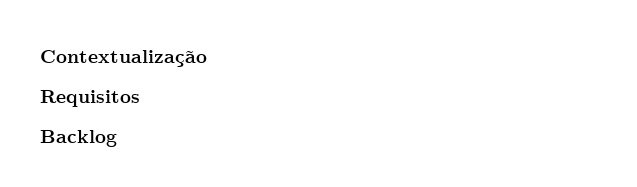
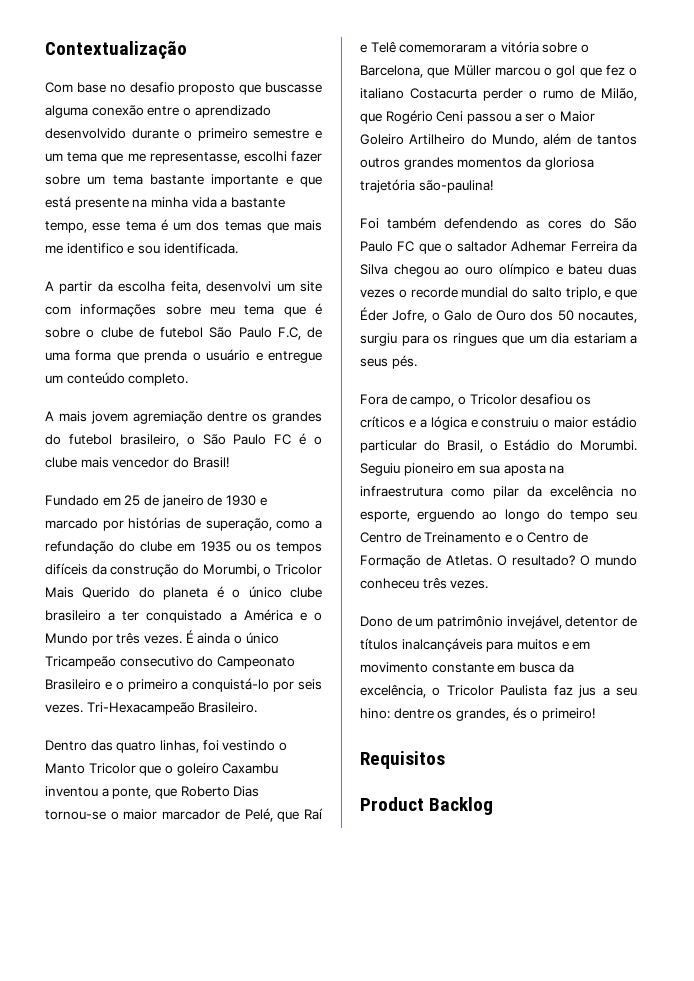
(207, 58) none -> [45,82,322,95] [45,105,271,118] [45,128,322,141] [45,151,322,164] [45,174,322,187] [45,196,285,210] [45,219,322,233] [45,243,238,254] [45,281,323,294] [45,303,322,317] [45,327,322,340] [45,349,323,363] [45,372,189,386] [45,411,322,424] [45,433,322,447] [45,457,229,468] [45,495,267,508] [45,517,322,531] [45,541,322,554] [45,563,322,577] [45,586,322,600] [45,609,322,623] [45,630,279,646] [45,656,295,669] [45,678,322,692] [45,702,258,715] [45,740,287,753] [45,763,279,776] [45,786,260,799] [45,808,324,822] [360,41,589,53] [360,65,637,78] [360,88,637,101] [360,110,595,124] [360,133,637,147] [360,157,594,170] [360,179,493,193] [360,217,637,229] [360,241,637,254] [360,263,637,277] [360,287,637,300] [360,307,637,323] [360,333,637,346] [360,355,417,369] [360,394,591,407] [360,416,637,430] [360,439,637,453] [360,463,565,476] [360,485,637,499] [360,509,637,522] [360,532,588,543] [360,555,637,568] [360,577,489,589] [360,615,637,629] [360,638,591,652] [360,662,574,673] [360,684,637,698] [360,707,595,721] // Com base no desafio proposto que buscasse alguma conexão entre o aprendizado desenvolvido durante o primeiro semestre e um tema que me representasse, escolhi fazer sobre um tema bastante importante e que está presente na minha vida a bastante tempo, esse tema é um dos temas que mais me identifico e sou identificada. // A partir da escolha feita, desenvolvi um site com informações sobre meu tema que é sobre o clube de futebol São Paulo F.C, de uma forma que prenda o usuário e entregue um conteúdo completo. // A mais jovem agremiação dentre os grandes do futebol brasileiro, o São Paulo FC é o clube mais vencedor do Brasil! // Fundado em 25 de janeiro de 1930 e marcado por histórias de superação, como a refundação do clube em 1935 ou os tempos difíceis da construção do Morumbi, o Tricolor Mais Querido do planeta é o único clube brasileiro a ter conquistado a América e o Mundo por três vezes. É ainda o único Tricampeão consecutivo do Campeonato Brasileiro e o primeiro a conquistá-lo por seis vezes. Tri-Hexacampeão Brasileiro. // Dentro das quatro linhas, foi vestindo o Manto Tricolor que o goleiro Caxambu inventou a ponte, que Roberto Dias tornou-se o maior marcador de Pelé, que Raí e Telê comemoraram a vitória sobre o Barcelona, que Müller marcou o gol que fez o italiano Costacurta perder o rumo de Milão, que Rogério Ceni passou a ser o Maior Goleiro Artilheiro do Mundo, além de tantos outros grandes momentos da gloriosa trajetória são-paulina! // Foi também defendendo as cores do São Paulo FC que o saltador Adhemar Ferreira da Silva chegou ao ouro olímpico e bateu duas vezes o recorde mundial do salto triplo, e que Éder Jofre, o Galo de Ouro dos 50 nocautes, surgiu para os ringues que um dia estariam a seus pés. // Fora de campo, o Tricolor desafiou os críticos e a lógica e construiu o maior estádio particular do Brasil, o Estádio do Morumbi. Seguiu pioneiro em sua aposta na infraestrutura como pilar da excelência no esporte, erguendo ao longo do tempo seu Centro de Treinamento e o Centro de Formação de Atletas. O resultado? O mundo conheceu três vezes. // Dono de um patrimônio invejável, detentor de títulos inalcançáveis para muitos e em movimento constante em busca da excelência, o Tricolor Paulista faz jus a seu hino: dentre os grandes, és o primeiro!
(140, 98) none -> [360,797,424,811] Product

